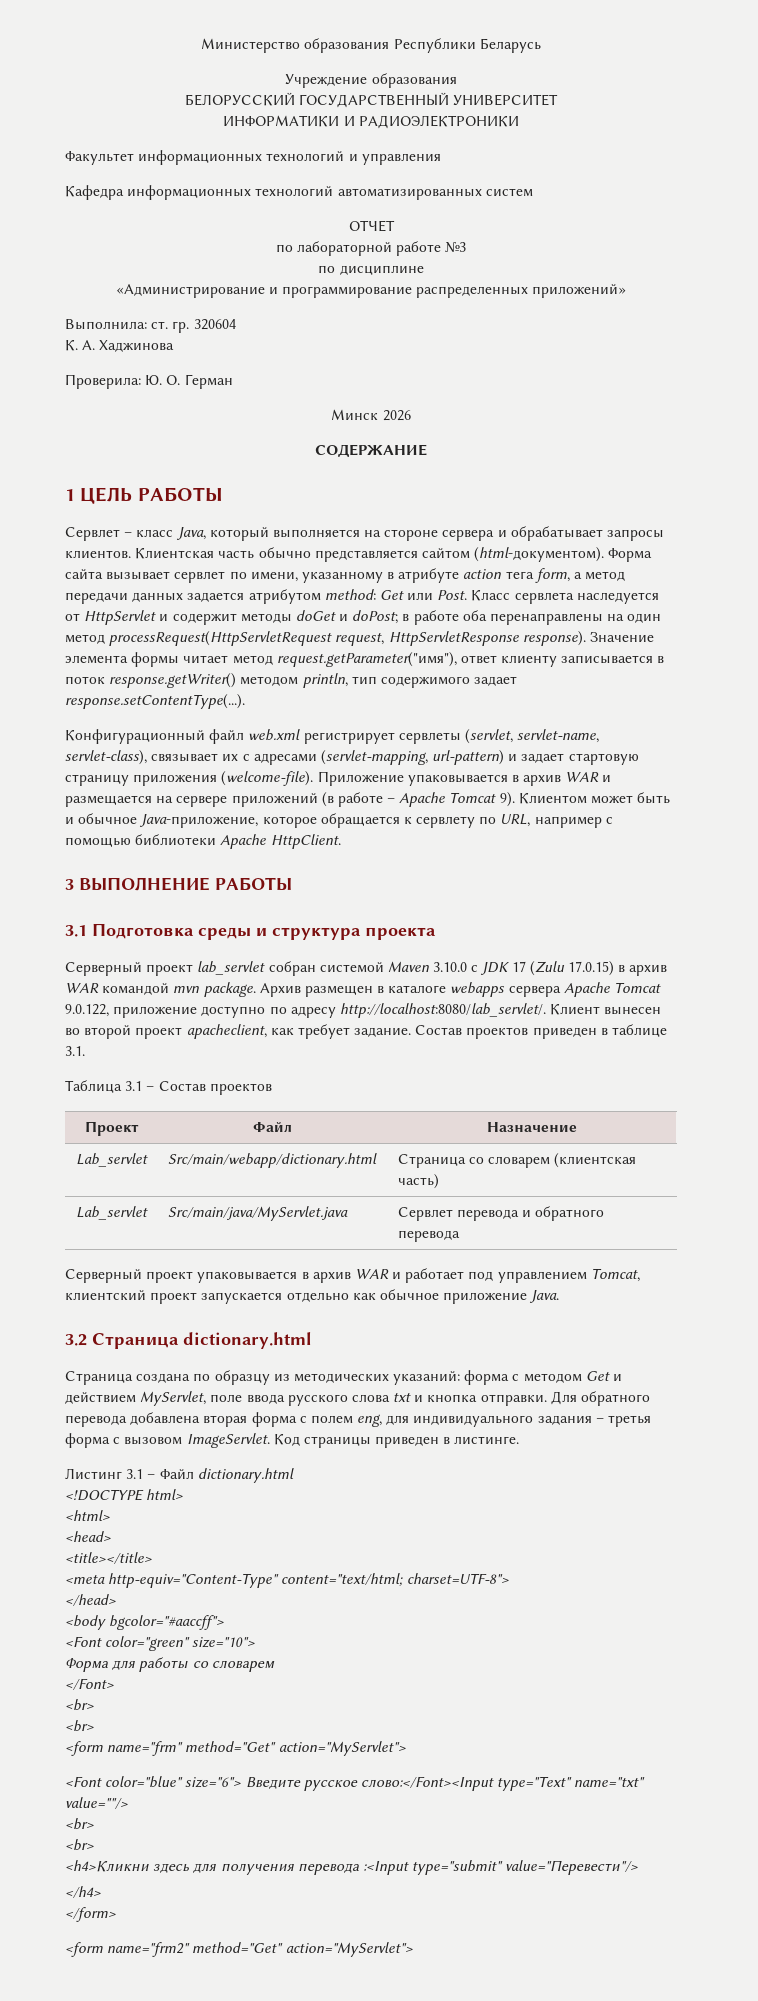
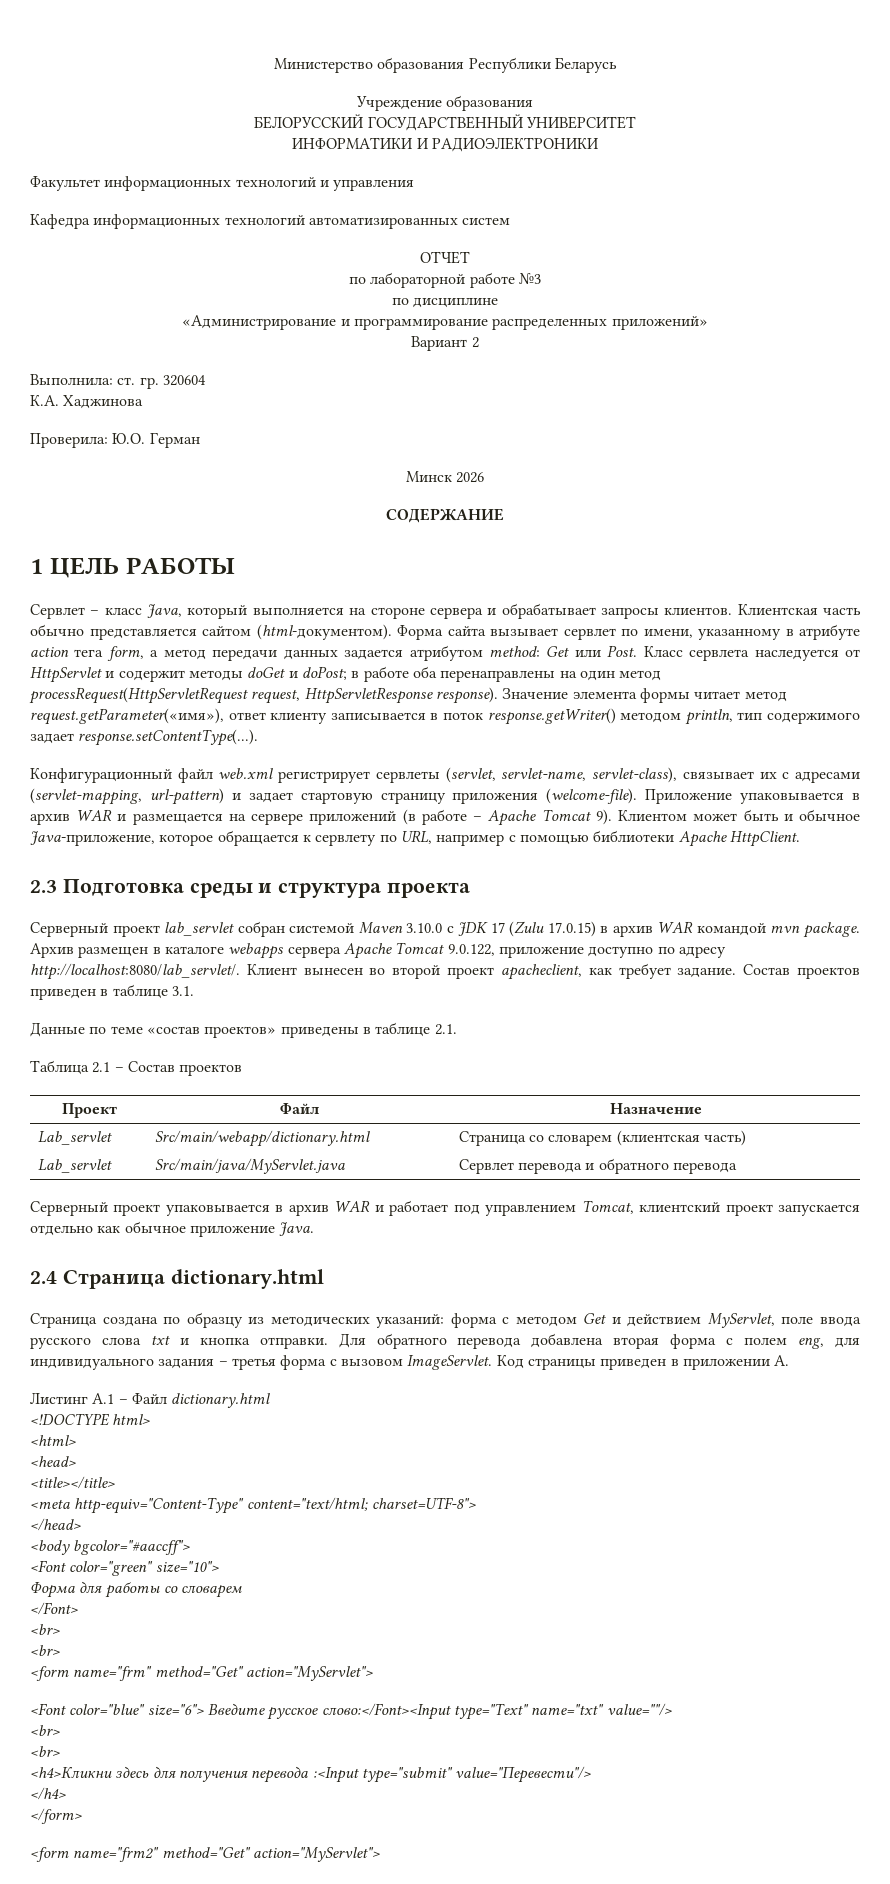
(627, 291) none -> [411,336,479,351] // Вариант 2
[65,340,96,351] К. А. -> [30,395,59,406] К.А.
[145,375,181,386] Ю. О. -> [112,433,146,444] Ю.О.
[276,652,457,667] request.getParameter("имя"), -> [30,708,224,725] request.getParameter(«имя»),
[65,877,292,891] [65,925,87,937] 3 ВЫПОЛНЕНИЕ РАБОТЫ // 3.1 -> [30,880,57,893] 2.3
(85, 1051) none -> [30,1022,457,1038] // Данные по теме «состав проектов» приведены в таблице 2.1.
[125,1081,143,1091] 3.1 -> [92,1062,111,1073] 2.1
[65,1334,87,1346] 3.2 -> [30,1271,57,1284] 2.4
[454,1436,520,1444] листинге. -> [682,1355,790,1370] приложении А.
[126,1469,144,1479] 3.1 -> [92,1393,115,1404] А.1

